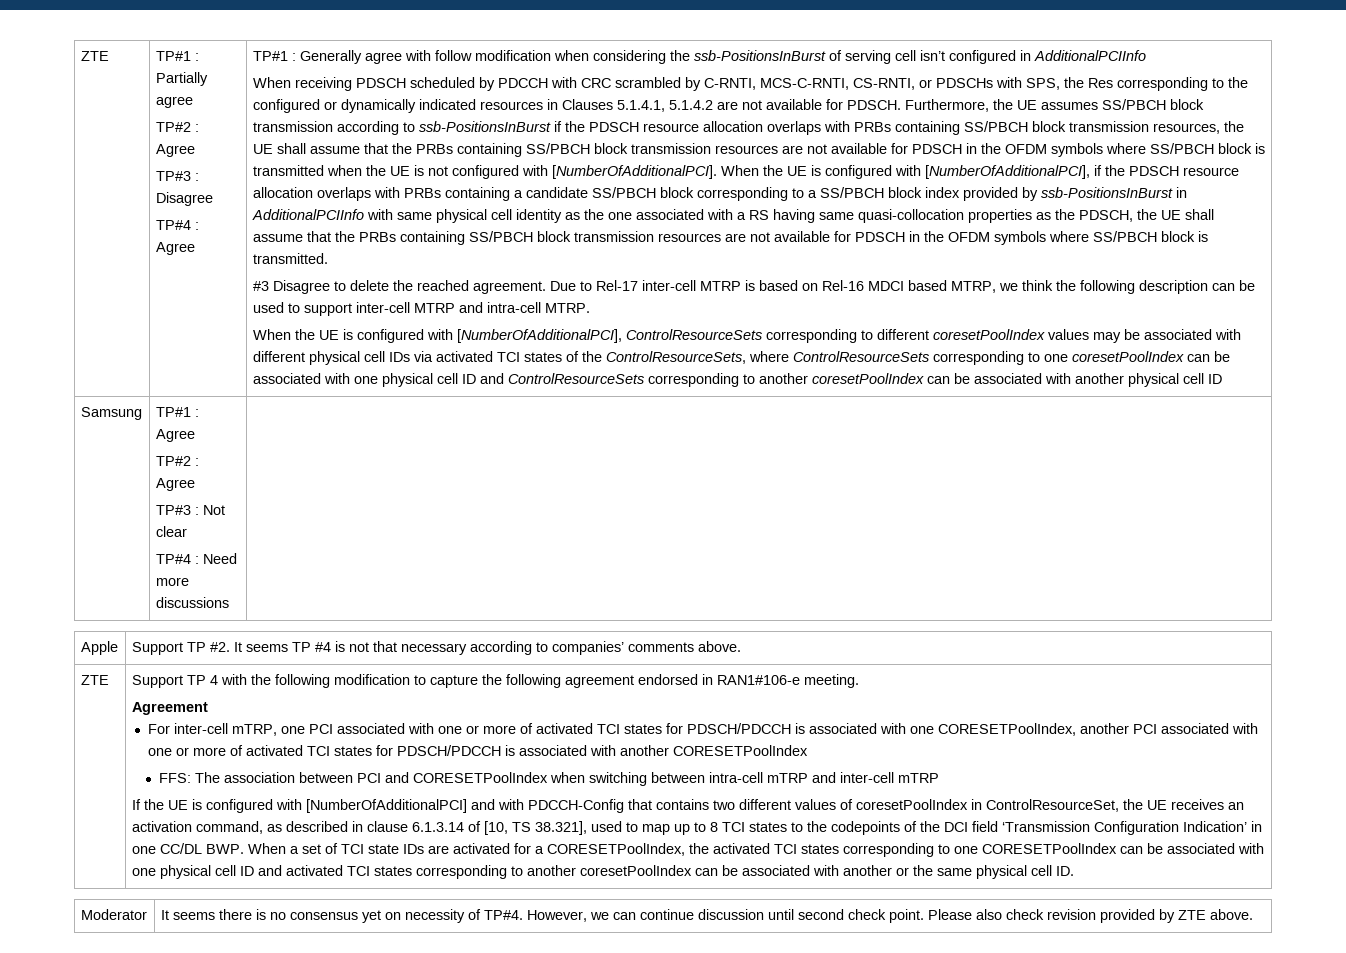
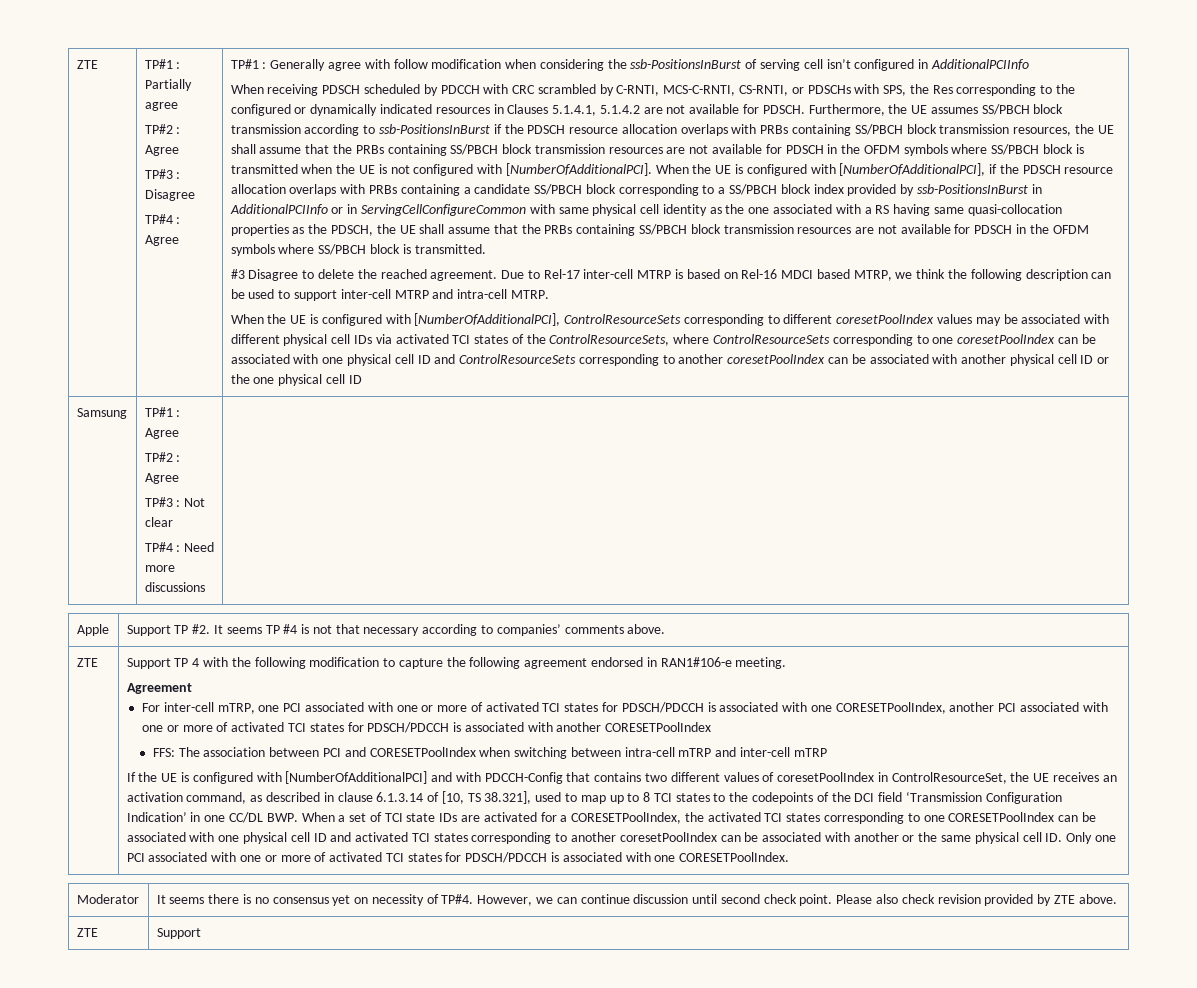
(364, 214) none -> [331,204,526,216] or in ServingCellConfigureCommon
(1222, 379) none -> [1097,357,1110,364] [230,374,362,386] or the one physical cell ID
(1074, 871) none -> [1066,832,1116,844] [126,852,790,863] Only one PCI associated with one or more of activated TCI states for PDSCH/PDCCH is associated with one CORESETPoolIndex.
(1253, 914) none -> [76,928,98,937] [156,928,201,939] // ZTE | Support

